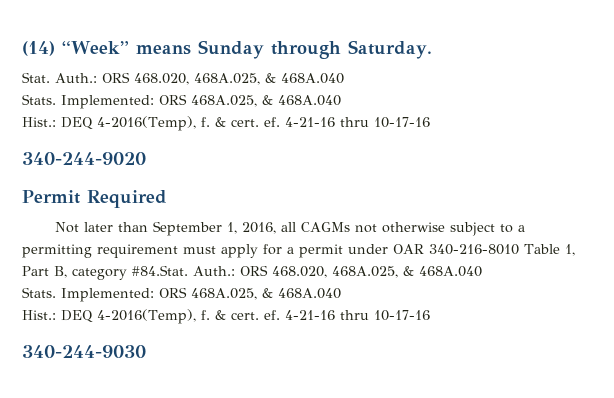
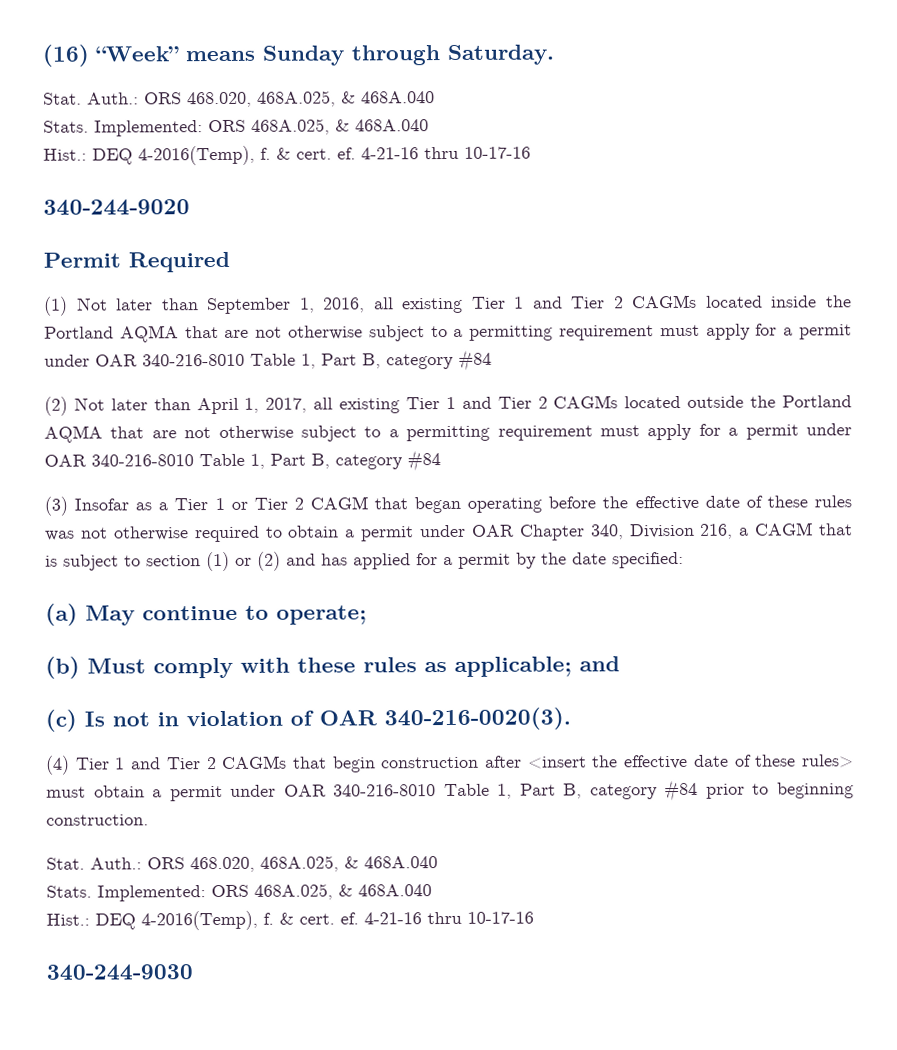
[22,41,55,56] (14) -> [42,44,89,67] (16)
(167, 199) none -> [44,296,68,316] (1)
[301,222,351,232] CAGMs -> [402,294,852,314] [44,325,250,343] existing Tier 1 and Tier 2 CAGMs located inside the Portland AQMA that are
[132,265,188,276] #84.Stat. -> [458,349,492,371] [44,395,853,416] [44,423,852,443] [44,450,441,472] [44,495,852,516] [45,522,853,543] [45,551,684,572] [45,603,367,626] [45,656,620,679] [45,707,571,732] [46,754,855,775] [46,779,854,802] [46,814,149,826] [46,857,85,870] #84 // (2) Not later than April 1, 2017, all existing Tier 1 and Tier 2 CAGMs located outside the Portland AQMA that are not otherwise subject to a permitting requirement must apply for a permit under OAR 340-216-8010 Table 1, Part B, category #84 // (3) Insofar as a Tier 1 or Tier 2 CAGM that began operating before the effective date of these rules was not otherwise required to obtain a permit under OAR Chapter 340, Division 216, a CAGM that is subject to section (1) or (2) and has applied for a permit by the date specified: // (a) May continue to operate; // (b) Must comply with these rules as applicable; and // (c) Is not in violation of OAR 340-216-0020(3). // (4) Tier 1 and Tier 2 CAGMs that begin construction after <insert the effective date of these rules> must obtain a permit under OAR 340-216-8010 Table 1, Part B, category #84 prior to beginning construction. // Stat.

